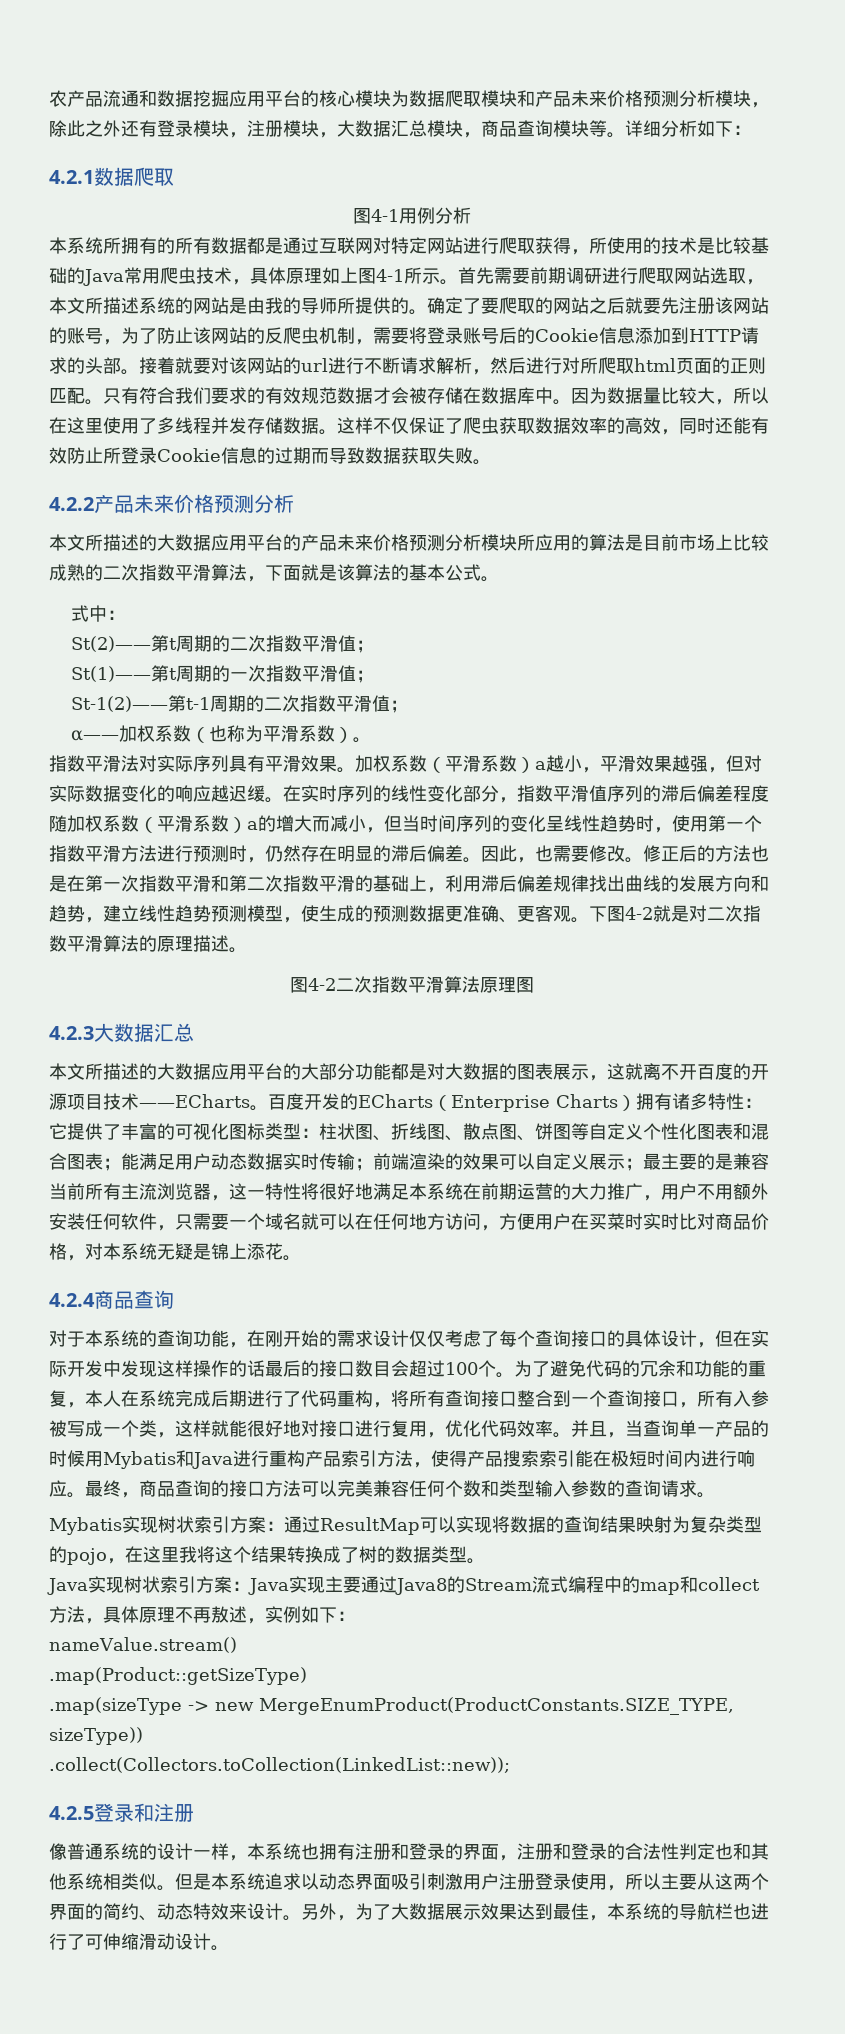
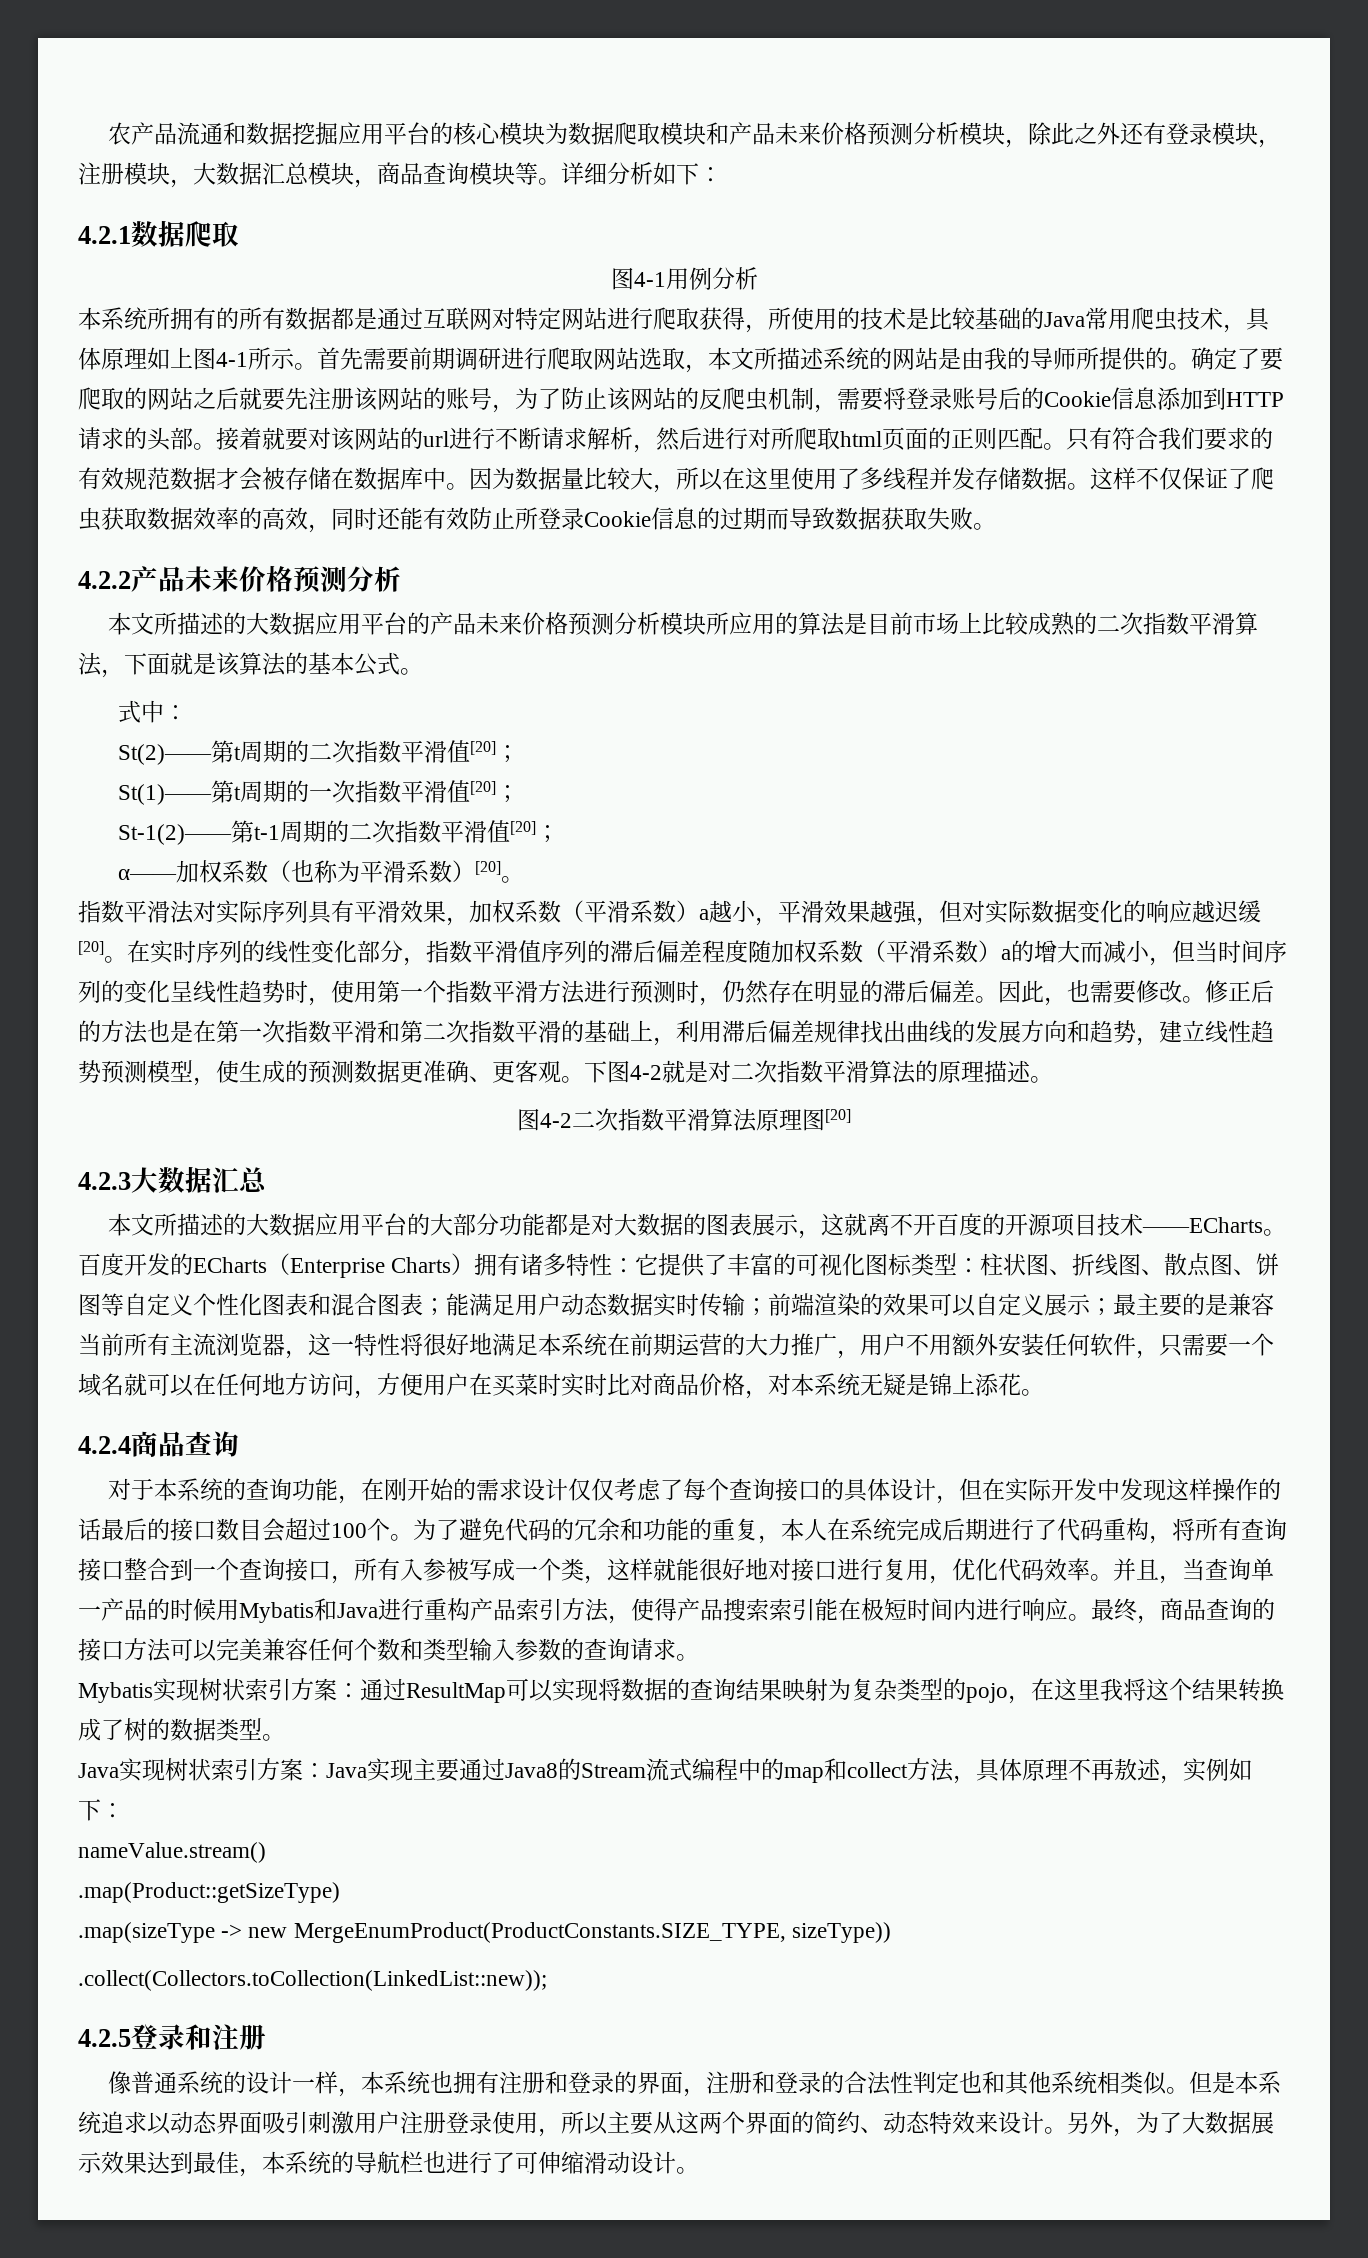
(356, 643) none -> [470,741,497,755] [20]
(356, 673) none -> [470,781,497,795] [20]
(390, 703) none -> [510,821,537,835] [20]
(353, 735) none -> [475,861,502,875] [20]
[337,767,355,773] 。 -> [446,917,469,926] ，
(265, 793) none -> [78,941,104,955] [20]
(534, 985) none -> [825,1109,851,1123] [20]

